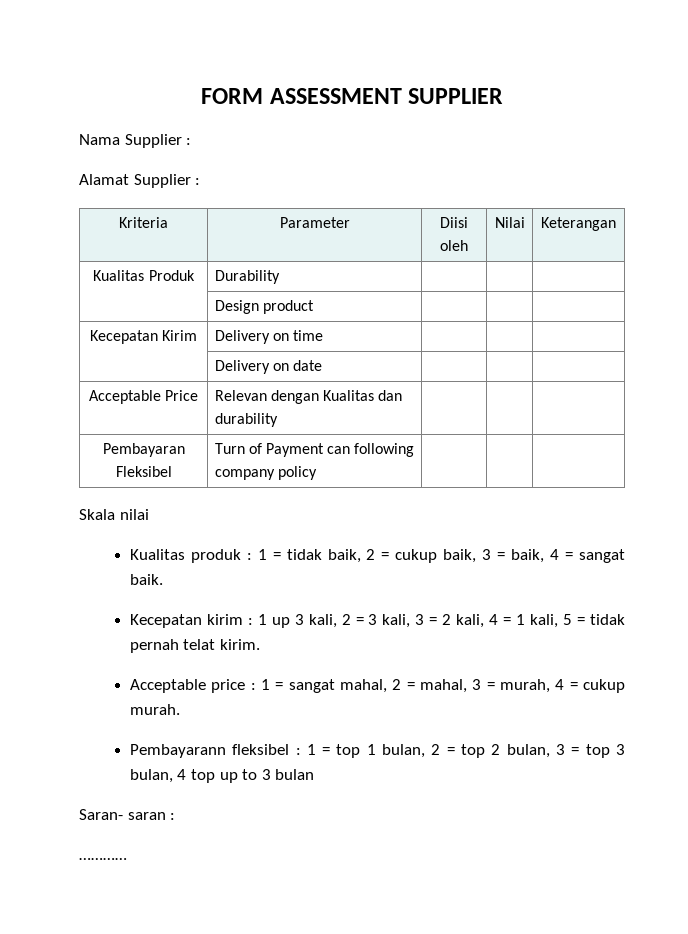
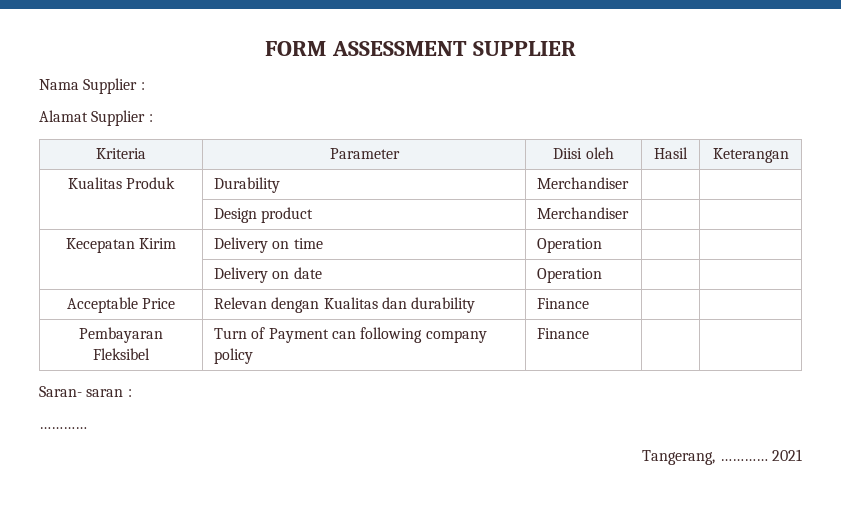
[494,217,525,228] Nilai -> [654,147,688,159] Hasil
(280, 277) none -> [537,177,630,189] Merchandiser
(314, 307) none -> [537,207,630,219] Merchandiser
(323, 335) none -> [537,238,603,253] Operation
(322, 365) none -> [537,268,603,283] Operation
(278, 420) none -> [537,298,590,309] Finance
[79,509,149,520] [129,549,626,563] [129,574,163,585] [129,614,625,628] [129,639,261,653] [129,679,625,693] [129,704,180,715] [129,744,626,758] [129,769,315,783] | | // Skala nilai // Kualitas produk : 1 = tidak baik, 2 = cukup baik, 3 = baik, 4 = sangat baik. // Kecepatan kirim : 1 up 3 kali, 2 = 3 kali, 3 = 2 kali, 4 = 1 kali, 5 = tidak pernah telat kirim. // Acceptable price : 1 = sangat mahal, 2 = mahal, 3 = murah, 4 = cukup murah. // Pembayarann fleksibel : 1 = top 1 bulan, 2 = top 2 bulan, 3 = top 3 bulan, 4 top up to 3 bulan -> [537,328,590,339] Finance | |
(127, 859) none -> [642,449,803,465] // Tangerang, ………… 2021

